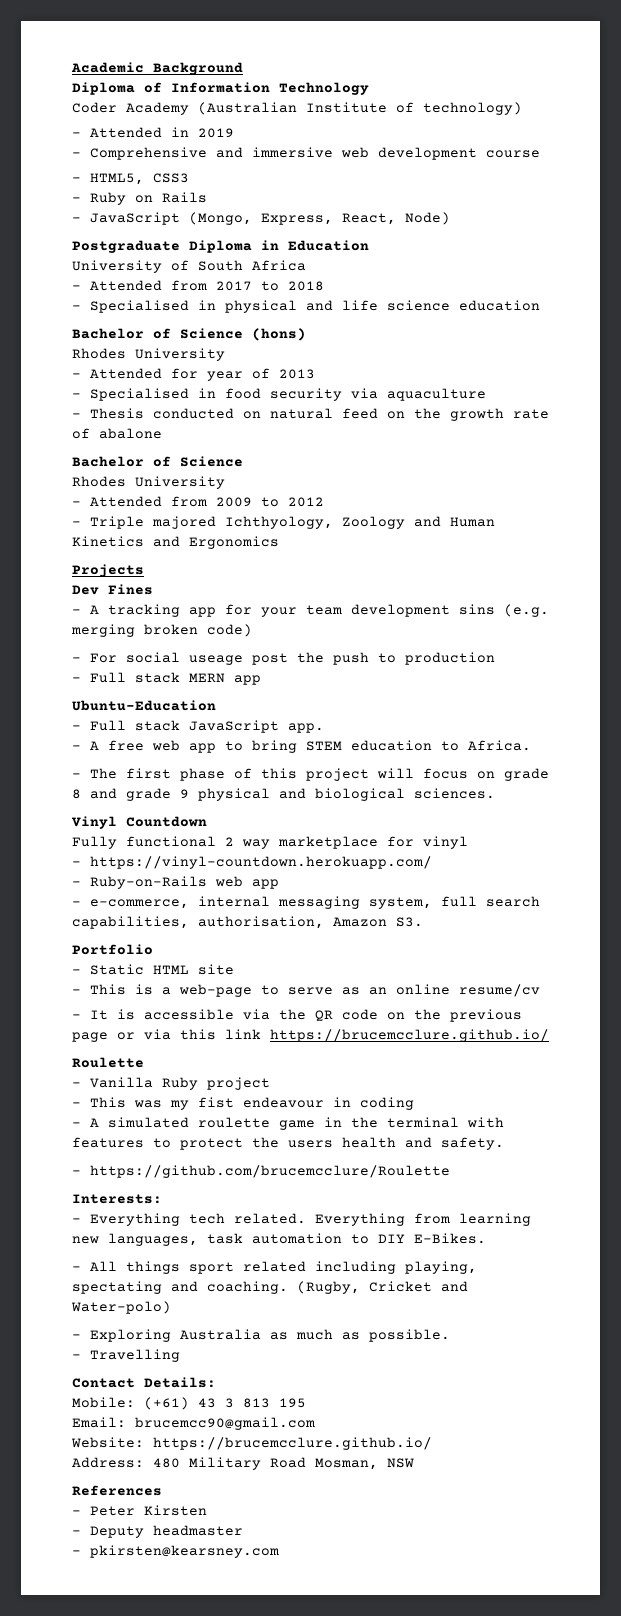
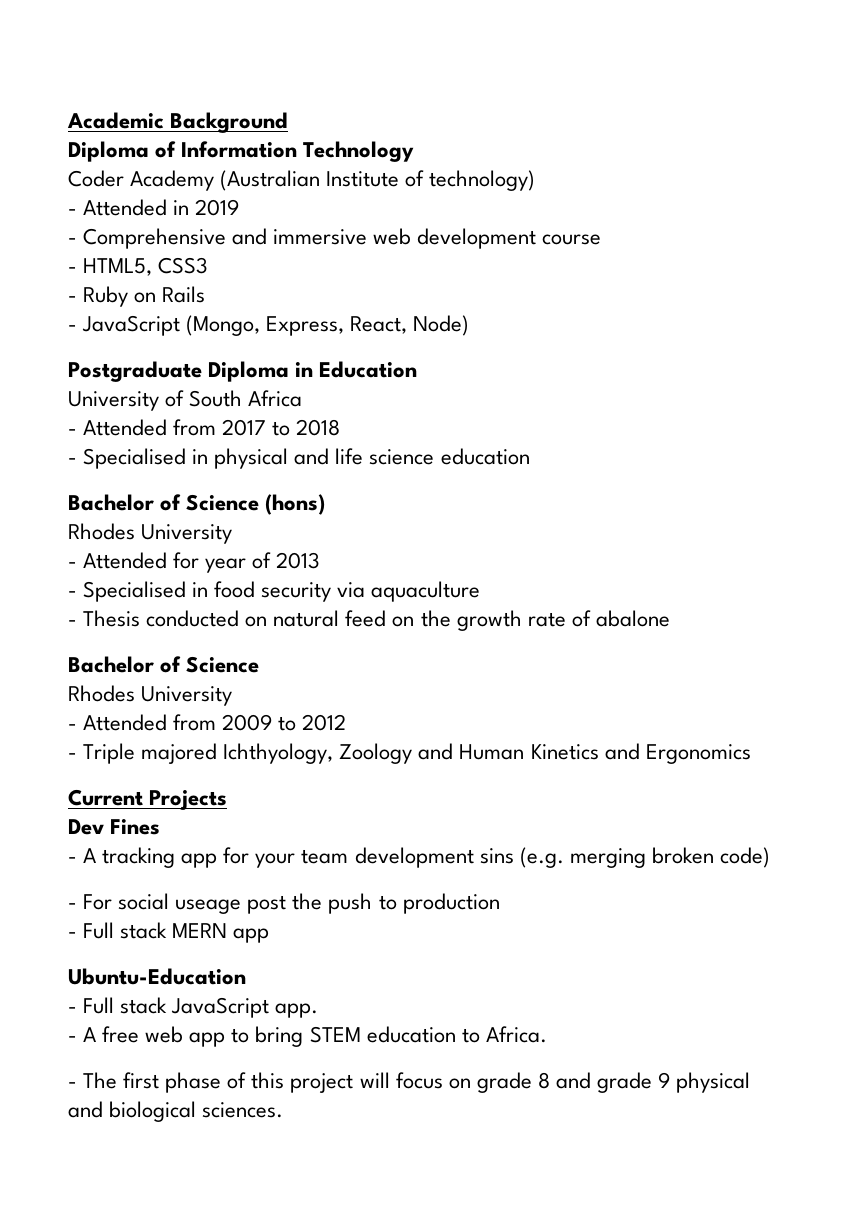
(279, 542) none -> [68,789,143,806] Current
[71,816,207,829] [72,836,468,849] [72,856,432,869] [72,876,279,889] [72,896,540,909] [72,916,423,929] [72,944,153,955] [72,964,234,975] [72,984,540,997] [72,1009,522,1022] [72,1029,549,1042] [72,1057,144,1068] [72,1077,270,1090] [72,1097,414,1110] [72,1117,504,1130] [72,1137,504,1150] [72,1165,450,1178] [72,1194,162,1204] [72,1213,531,1226] [72,1233,486,1246] [72,1261,477,1274] [72,1281,468,1294] [71,1301,171,1314] [72,1329,450,1342] [72,1349,180,1362] [72,1377,216,1388] [72,1397,306,1410] [72,1417,315,1430] [71,1437,432,1450] [72,1457,414,1470] [72,1485,162,1496] [72,1505,207,1516] [72,1525,243,1538] [72,1545,279,1558] // Vinyl Countdown // Fully functional 2 way marketplace for vinyl // - https://vinyl-countdown.herokuapp.com/ // - Ruby-on-Rails web app // - e-commerce, internal messaging system, full search capabilities, authorisation, Amazon S3. // Portfolio // - Static HTML site // - This is a web-page to serve as an online resume/cv // - It is accessible via the QR code on the previous page or via this link https://brucemcclure.github.io/ // Roulette // - Vanilla Ruby project // - This was my fist endeavour in coding // - A simulated roulette game in the terminal with features to protect the users health and safety. // - https://github.com/brucemcclure/Roulette // Interests: // - Everything tech related. Everything from learning new languages, task automation to DIY E-Bikes. // - All things sport related including playing, spectating and coaching. (Rugby, Cricket and Water-polo) // - Exploring Australia as much as possible. // - Travelling // Contact Details: // Mobile: (+61) 43 3 813 195 // Email: brucemcc90@gmail.com // Website: https://brucemcclure.github.io/ // Address: 480 Military Road Mosman, NSW // References // - Peter Kirsten // - Deputy headmaster // - pkirsten@kearsney.com -> (284, 1110) none

